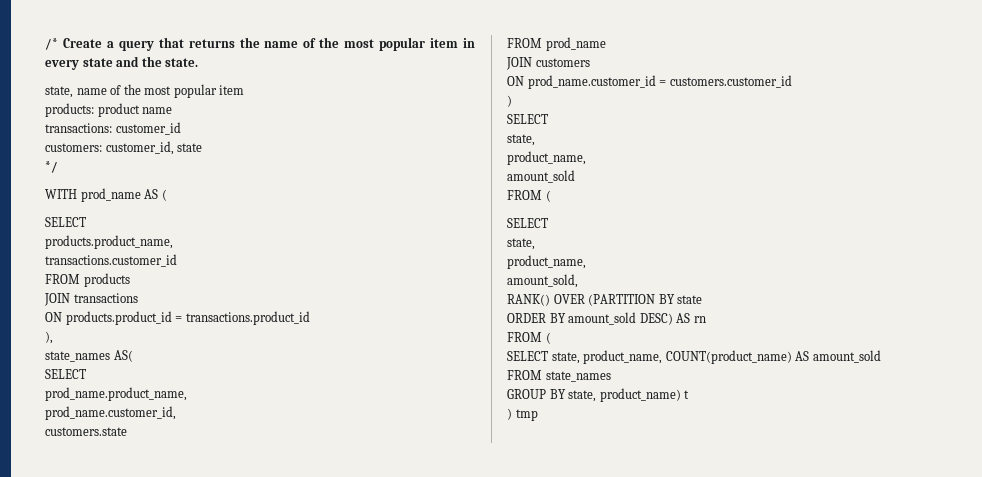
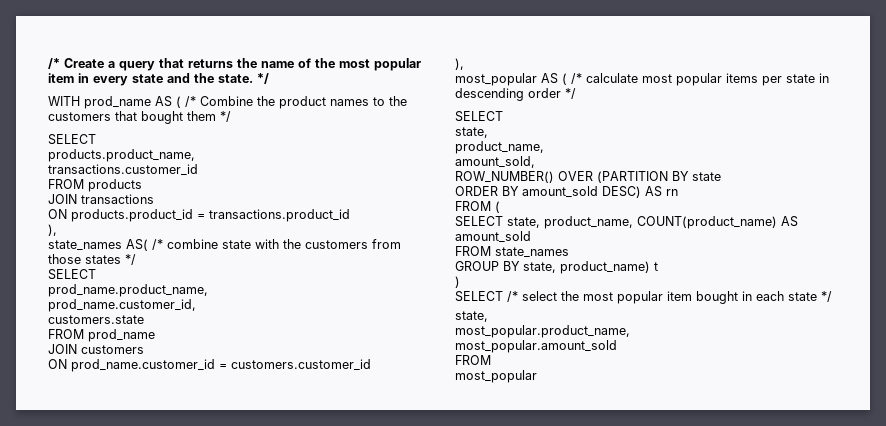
[45,84,245,98] [45,103,173,117] [45,122,181,135] [45,141,203,155] // state, name of the most popular item // products: product name // transactions: customer_id // customers: customer_id, state // -> (253, 78) none
(167, 195) none -> [185,96,407,109] [48,111,231,124] /* Combine the product names to the customers that bought them */
(133, 356) none -> [152,239,401,250] [48,254,136,265] /* combine state with the customers from those states */
[507,95,512,107] [507,114,548,124] [507,134,535,146] [507,151,586,165] [507,170,575,183] [507,190,551,202] ) // SELECT // state, // product_name, // amount_sold // FROM ( -> [455,58,464,70] [455,73,829,86] [455,88,576,101] ), // most_popular AS ( /* calculate most popular items per state in descending order */
[507,294,550,306] RANK() -> [455,171,554,183] ROW_NUMBER()
[515,409,538,421] tmp -> [455,291,832,304] [455,311,488,322] [455,325,630,338] [455,340,617,353] [455,355,491,365] [455,370,537,383] // SELECT /* select the most popular item bought in each state */ // state, // most_popular.product_name, // most_popular.amount_sold // FROM // most_popular

